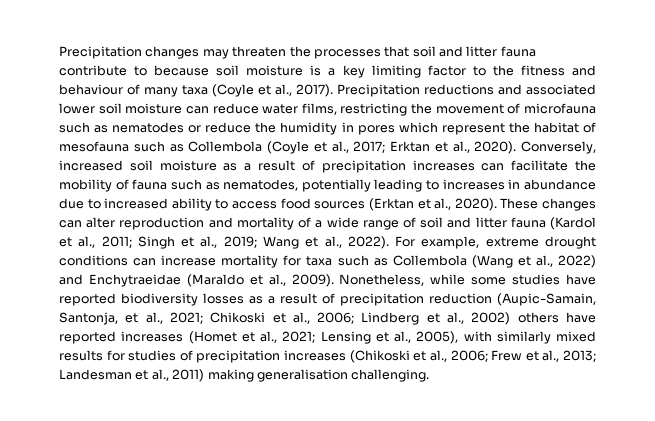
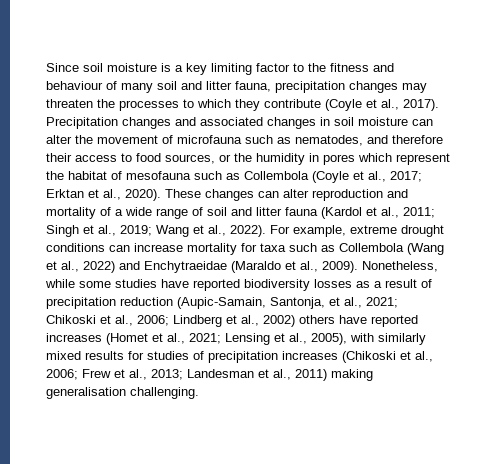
[59,46,536,59] [59,65,210,76] Precipitation changes may threaten the processes that soil and litter fauna contribute to because -> [46,63,79,72] Since
[182,85,208,95] taxa -> [157,81,427,93] [46,99,321,111] soil and litter fauna, precipitation changes may threaten the processes to which they contribute
[424,84,494,95] reductions -> [122,117,171,129] changes
[59,103,95,114] lower -> [267,117,330,129] changes in
[212,103,408,116] reduce water films, restricting -> [46,135,72,144] alter
[112,122,252,133] nematodes or reduce -> [295,135,443,146] [46,153,231,164] nematodes, and therefore their access to food sources, or
[521,141,596,154] [59,160,596,173] [59,179,596,192] [59,198,497,211] Conversely, increased soil moisture as a result of precipitation increases can facilitate the mobility of fauna such as nematodes, potentially leading to increases in abundance due to increased ability to access food sources (Erktan et al., 2020). -> (161, 195) none

